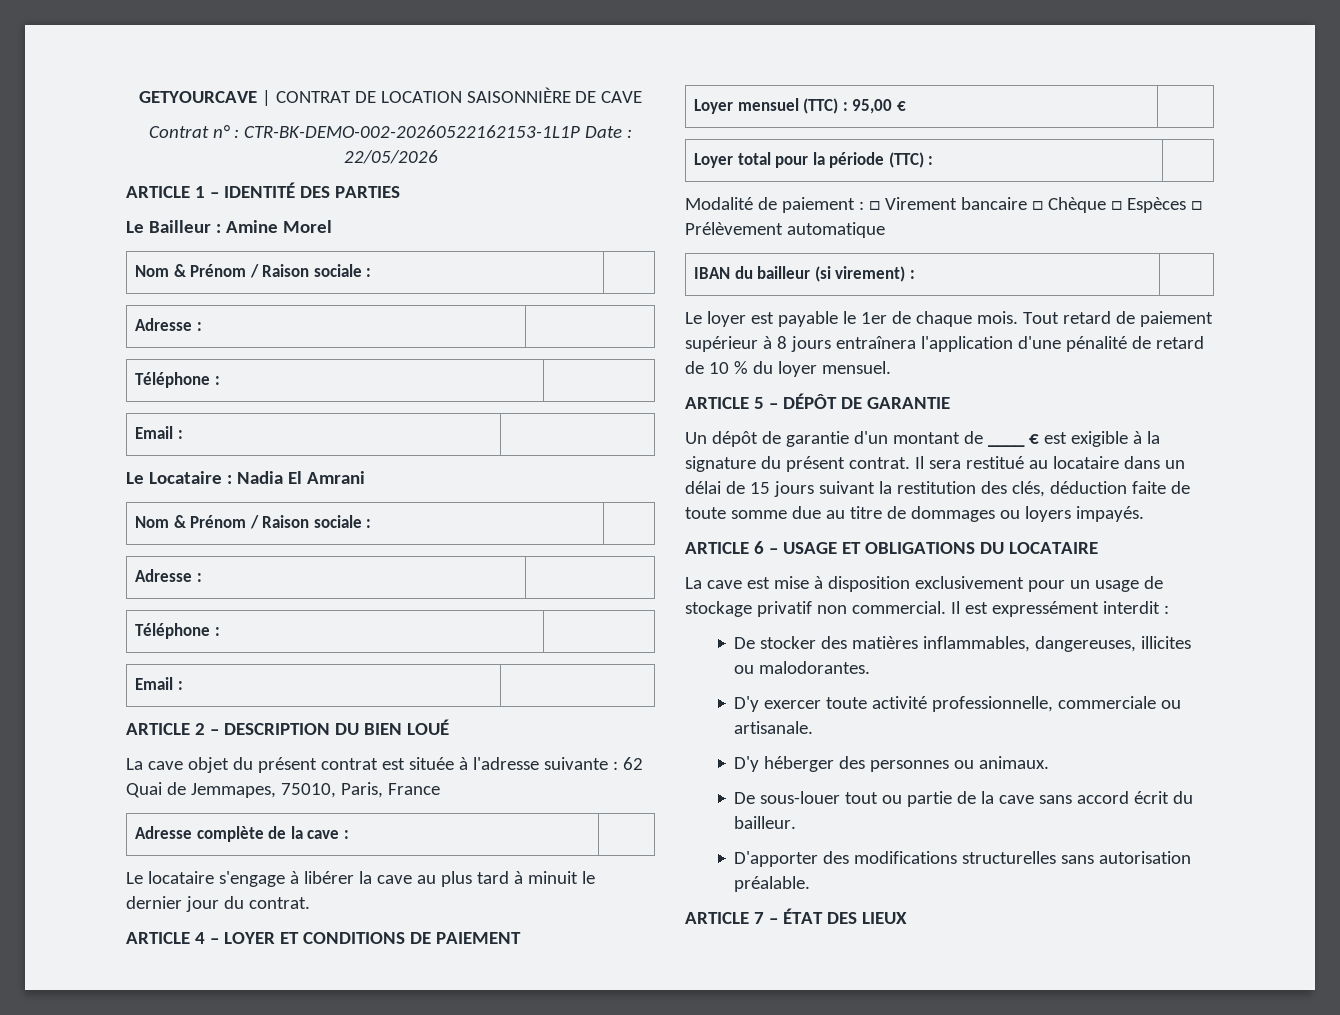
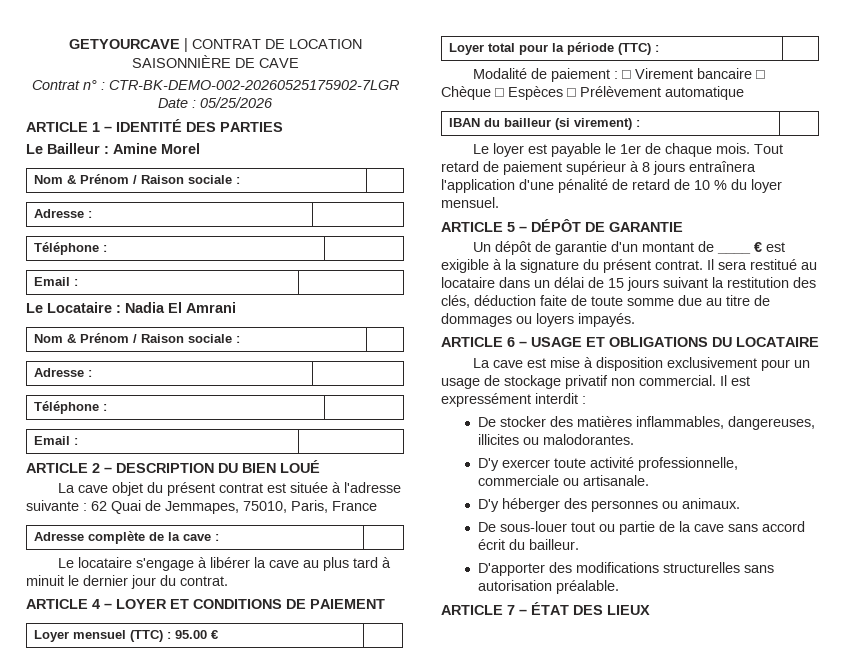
[243,125,580,138] CTR-BK-DEMO-002-20260522162153-1L1P -> [108,80,400,90] CTR-BK-DEMO-002-20260525175902-7LGR
[343,150,438,164] 22/05/2026 -> [200,97,273,108] 05/25/2026
[852,99,893,114] 95,00 -> [175,630,208,639] 95.00

